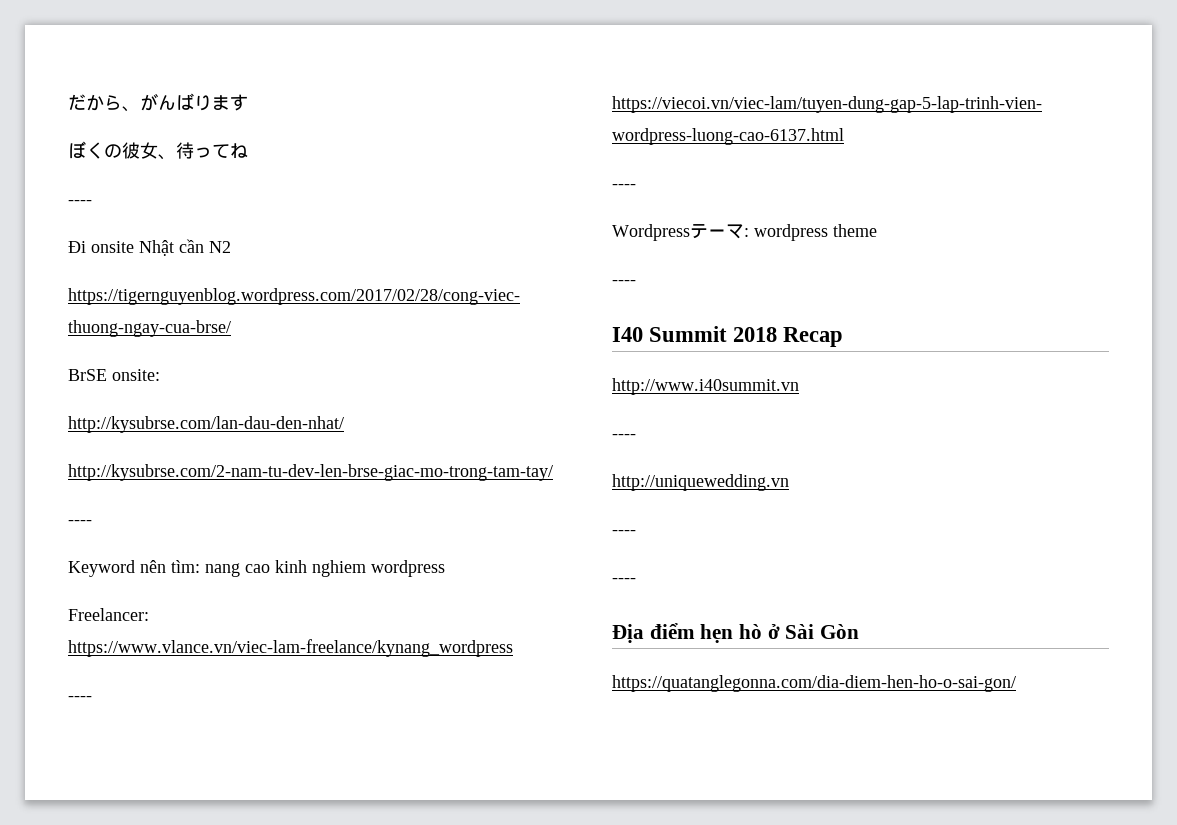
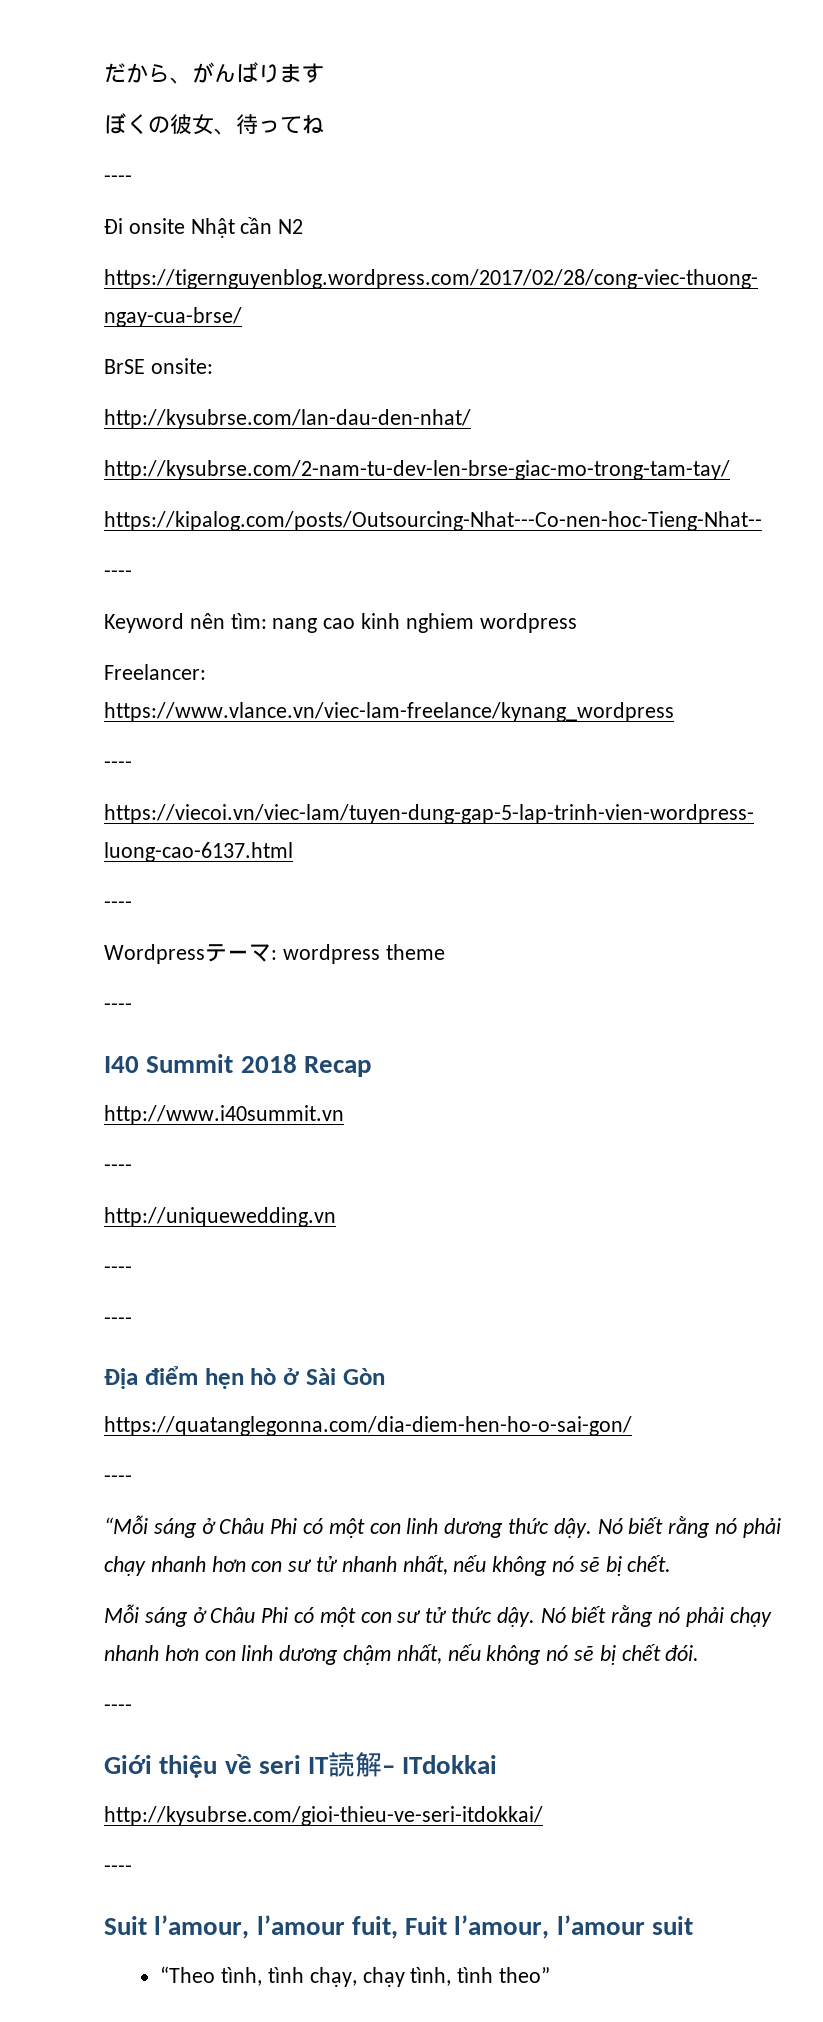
(553, 472) none -> [104,511,762,531] // https://kipalog.com/posts/Outsourcing-Nhat---Co-nen-hoc-Tieng-Nhat--
(1016, 683) none -> [104,1475,132,1483] [104,1515,781,1538] [104,1555,672,1576] [104,1604,772,1627] [104,1644,700,1665] [104,1704,132,1712] [104,1752,498,1778] [104,1806,543,1826] [104,1865,132,1873] [104,1915,694,1939] [160,1966,551,1987] // ---- // “Mỗi sáng ở Châu Phi có một con linh dương thức dậy. Nó biết rằng nó phải chạy nhanh hơn con sư tử nhanh nhất, nếu không nó sẽ bị chết. // Mỗi sáng ở Châu Phi có một con sư tử thức dậy. Nó biết rằng nó phải chạy nhanh hơn con linh dương chậm nhất, nếu không nó sẽ bị chết đói. // ---- // Giới thiệu về seri IT読解– ITdokkai // http://kysubrse.com/gioi-thieu-ve-seri-itdokkai/ // ---- // Suit l’amour, l’amour fuit, Fuit l’amour, l’amour suit // “Theo tình, tình chạy, chạy tình, tình theo”

